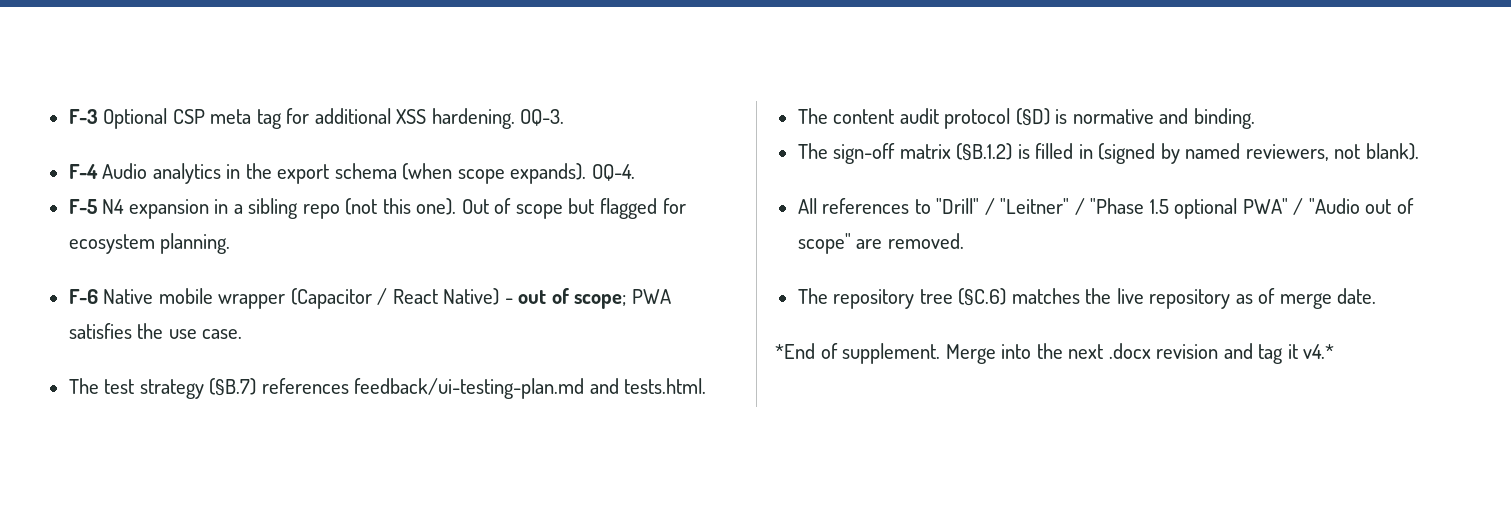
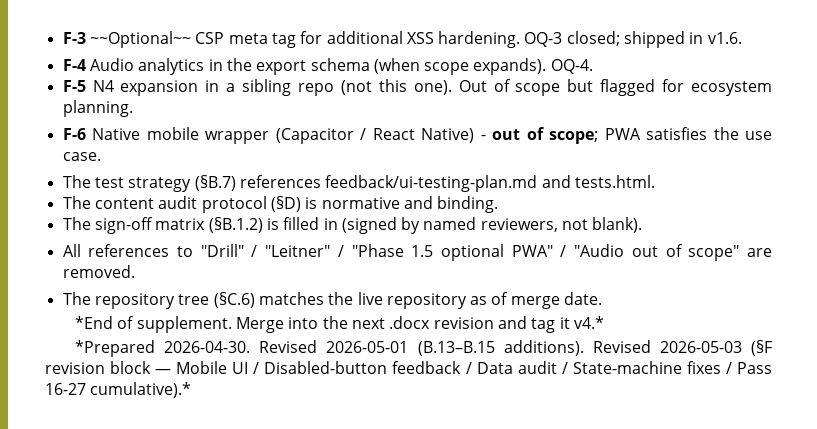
[103,108,168,129] Optional -> [89,31,191,48] ~~Optional~~
[520,109,565,126] OQ-3. -> [524,31,742,48] OQ-3 closed; shipped in v1.6.
(1335, 351) none -> [75,340,773,357] [45,361,773,374] [45,382,192,398] // *Prepared 2026-04-30. Revised 2026-05-01 (B.13–B.15 additions). Revised 2026-05-03 (§F revision block — Mobile UI / Disabled-button feedback / Data audit / State-machine fixes / Pass 16-27 cumulative).*

